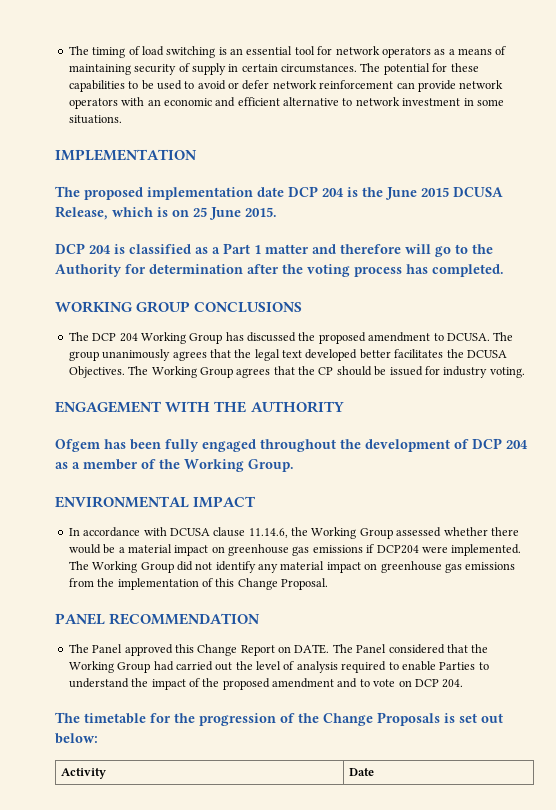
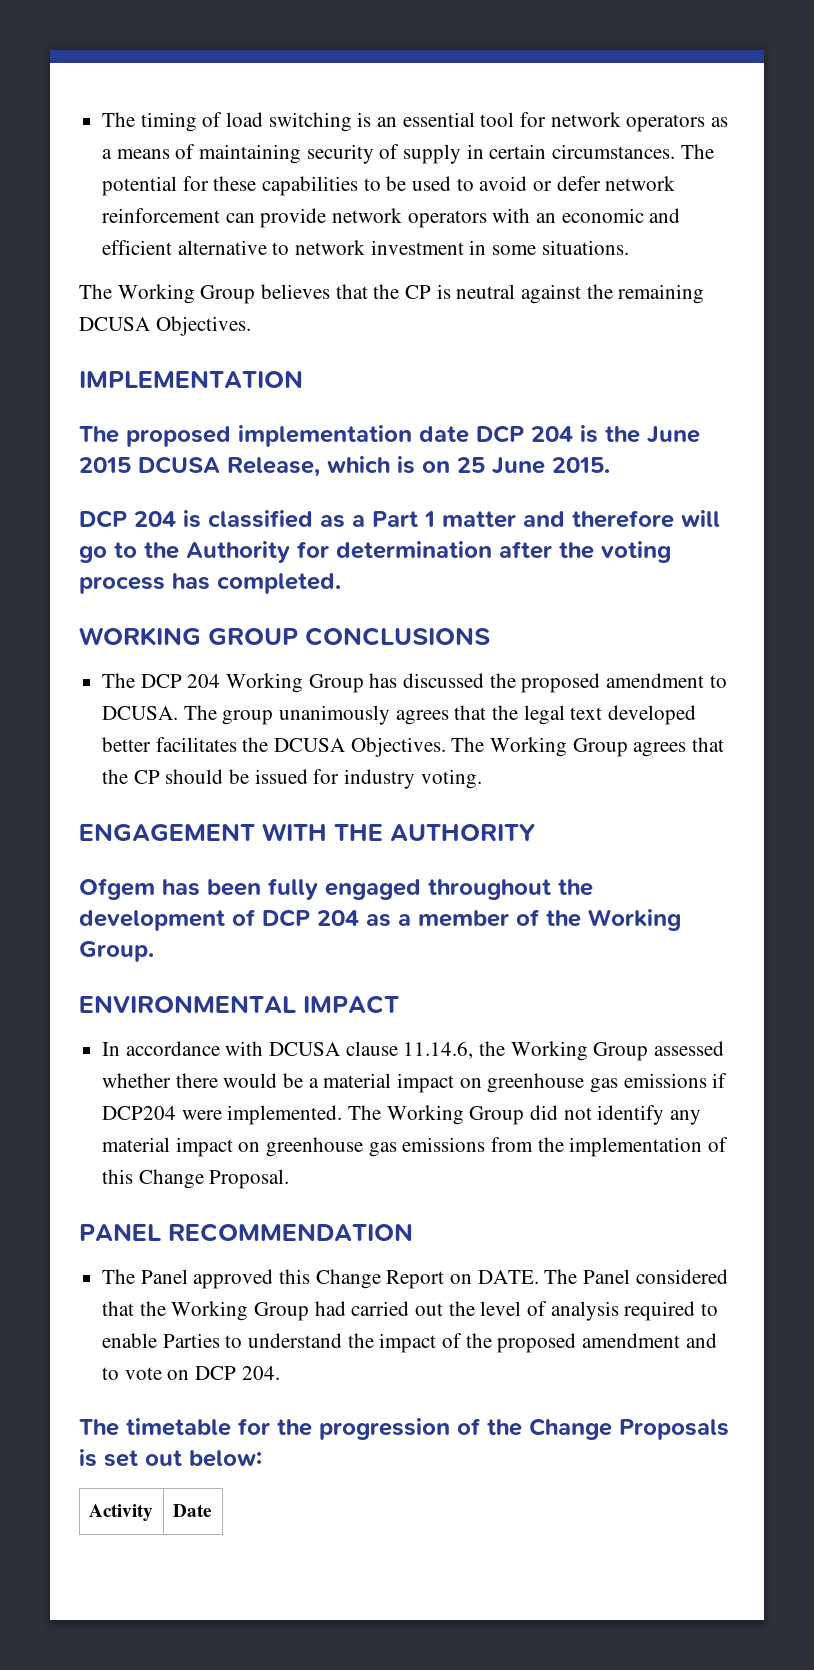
(122, 119) none -> [79,284,705,304] [79,316,251,336] // The Working Group believes that the CP is neutral against the remaining DCUSA Objectives.

